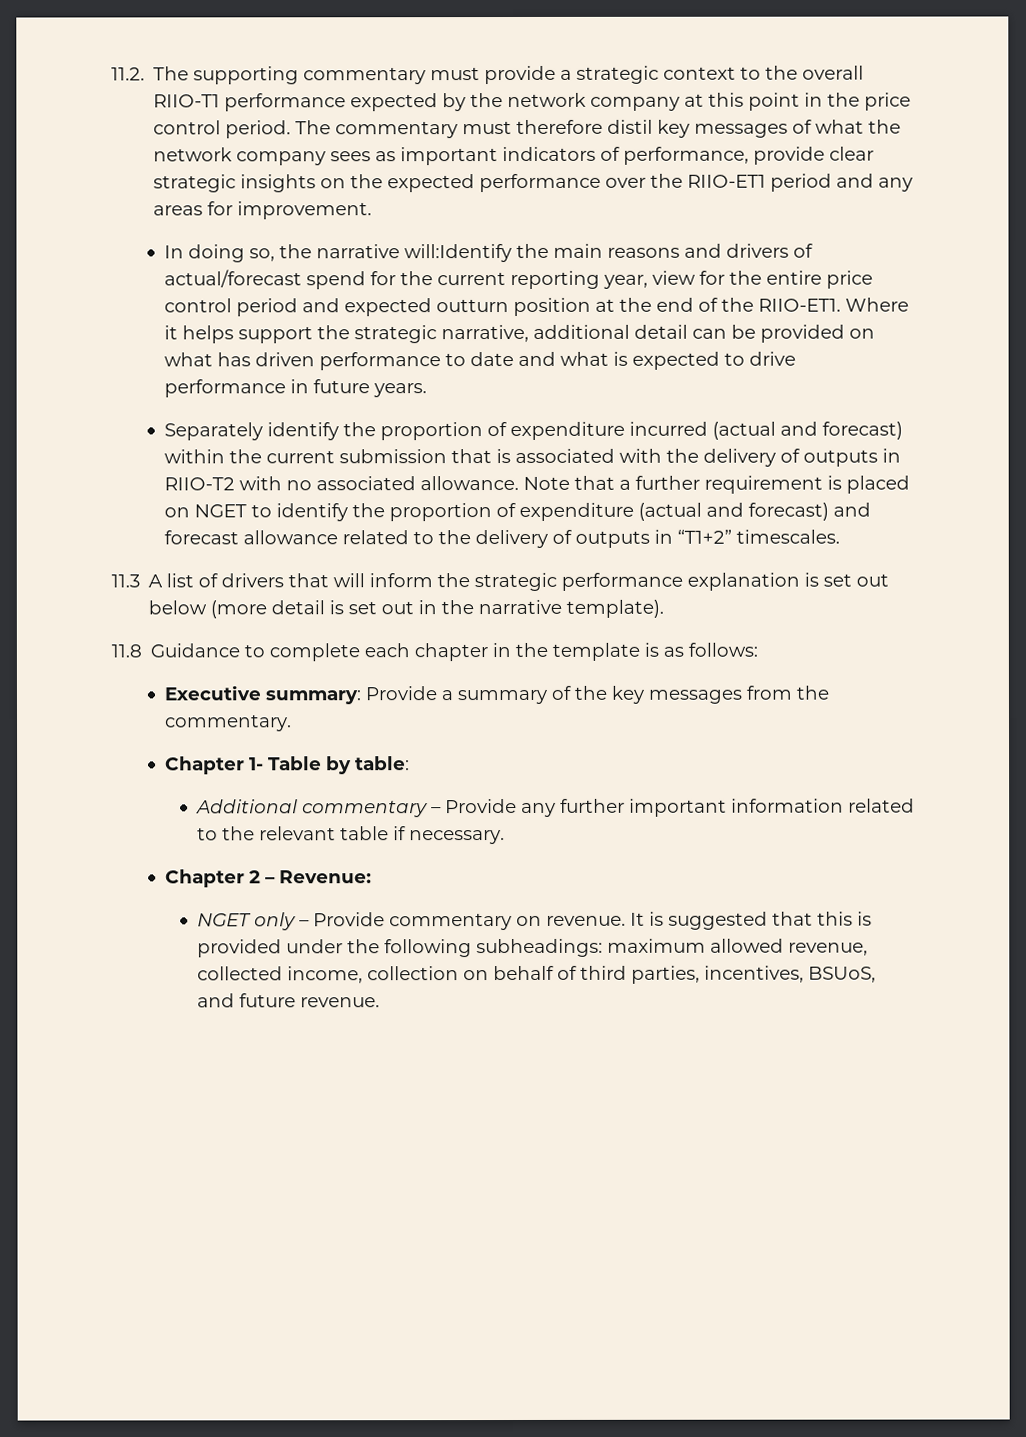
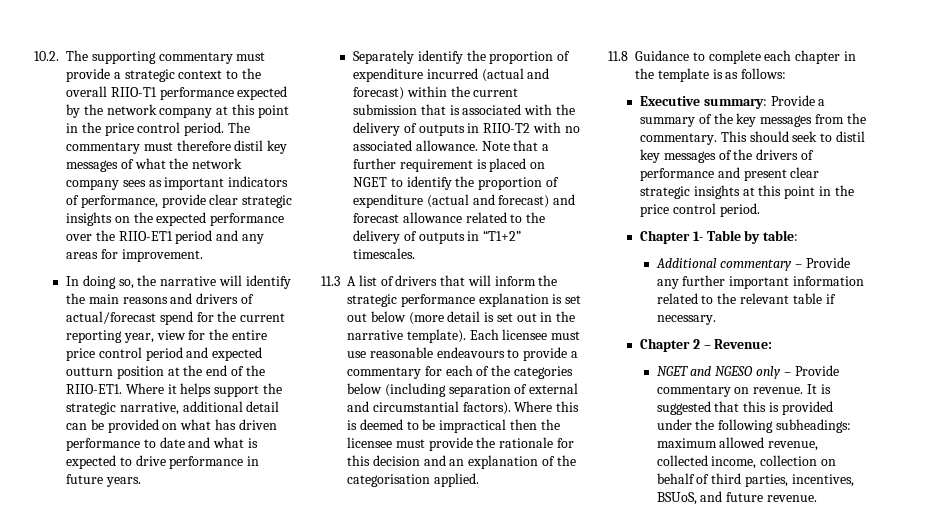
[111,67,145,81] 11.2. -> [34,51,59,61] 10.2.
[403,244,512,263] will:Identify -> [218,275,291,289] will identify
(665, 608) none -> [469,329,581,340] [347,347,578,361] [347,365,573,379] [347,383,579,397] [347,401,580,415] [347,419,560,433] [347,437,574,451] [347,455,576,469] [347,473,479,487] Each licensee must use reasonable endeavours to provide a commentary for each of the categories below (including separation of external and circumstantial factors). Where this is deemed to be impractical then the licensee must provide the rationale for this decision and an explanation of the categorisation applied.
(292, 723) none -> [720,131,865,142] [639,149,814,163] [639,167,820,181] [639,185,854,199] [639,203,760,217] This should seek to distil key messages of the drivers of performance and present clear strategic insights at this point in the price control period.
(252, 920) none -> [690,366,754,376] and NGESO

